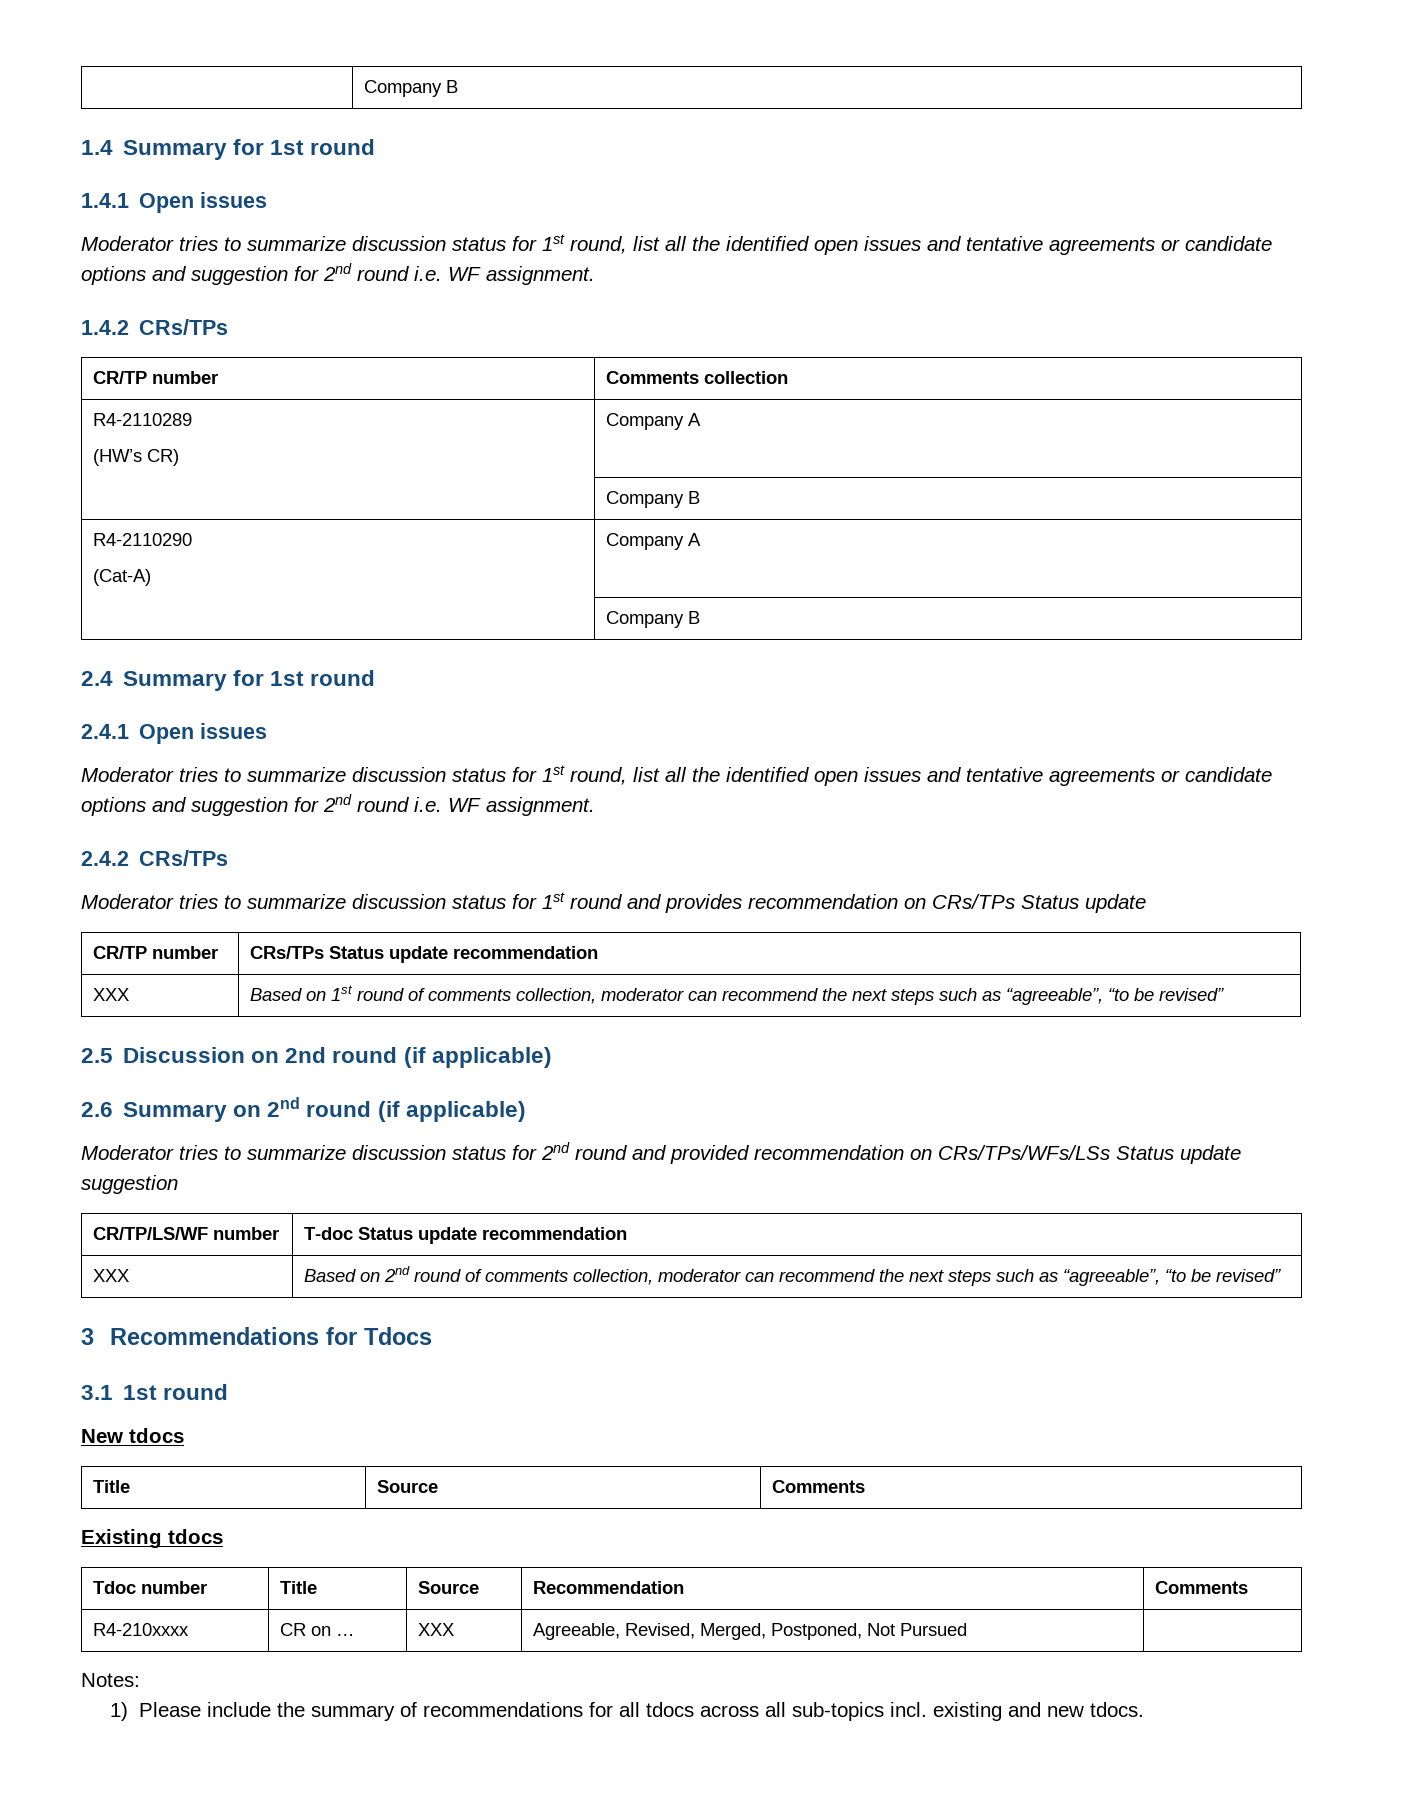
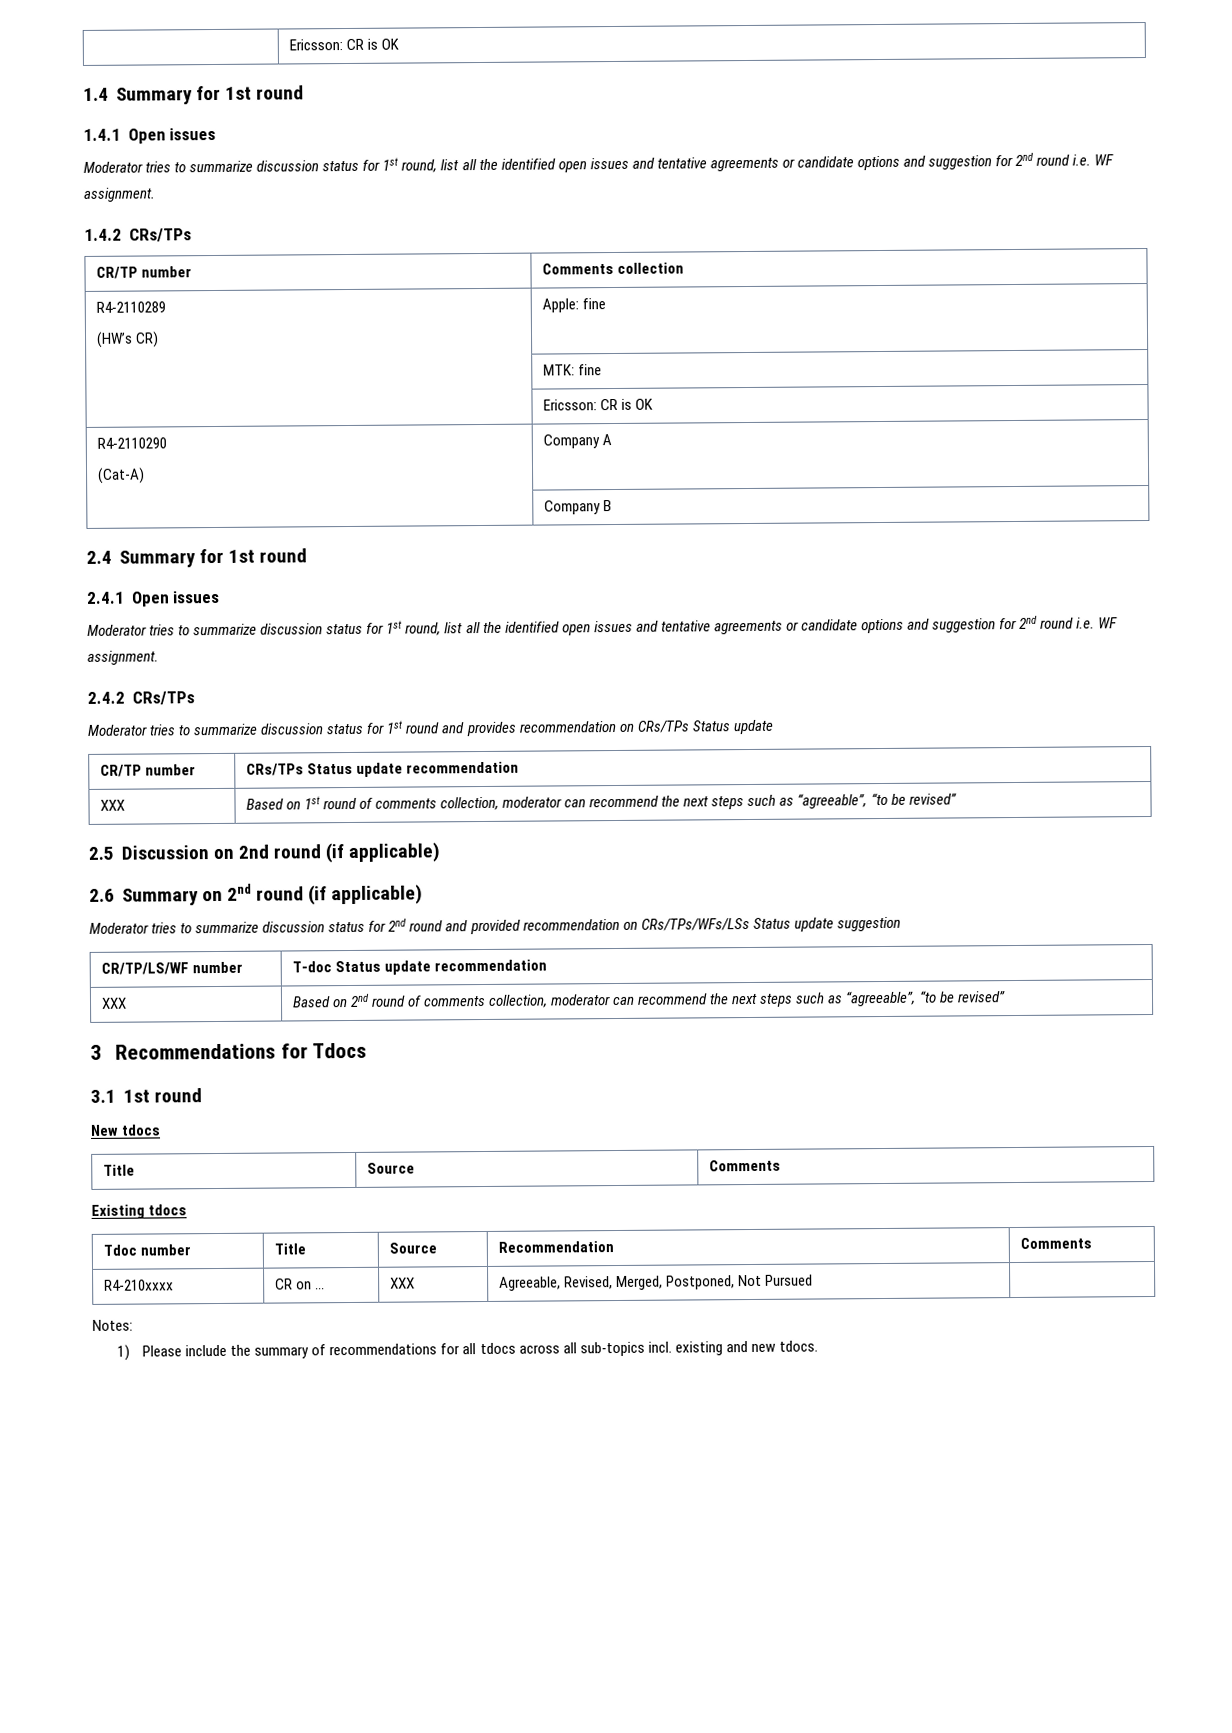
[364,80,459,97] | Company B -> [288,38,399,51] | Ericsson: CR is OK
[606,413,702,430] [606,491,701,508] Company A // | Company B -> [541,298,606,313] [542,364,602,376] [542,398,653,411] Apple: fine // | MTK: fine // | Ericsson: CR is OK

